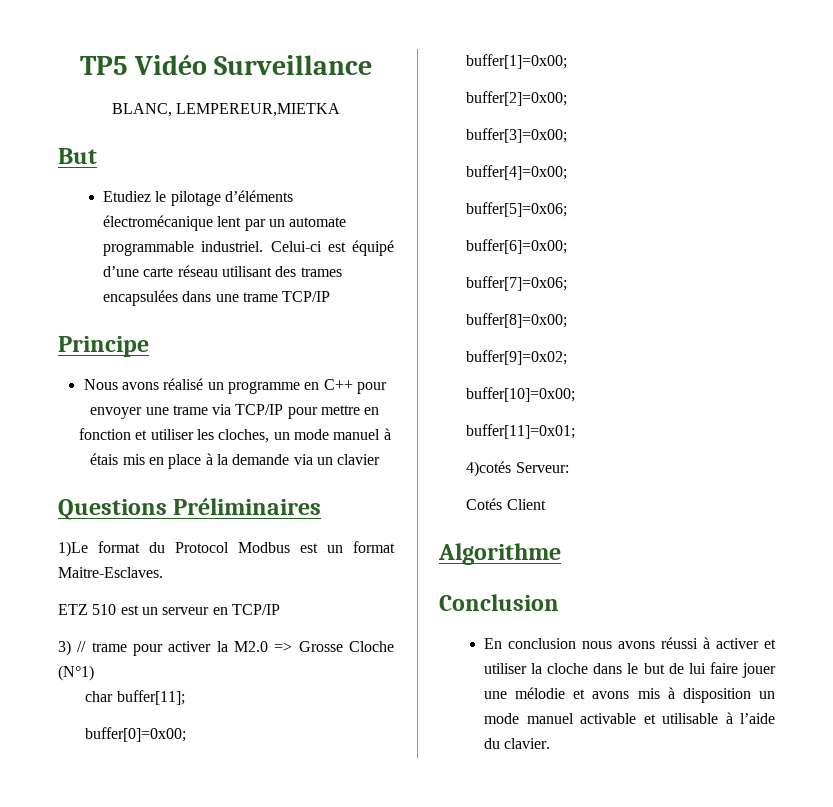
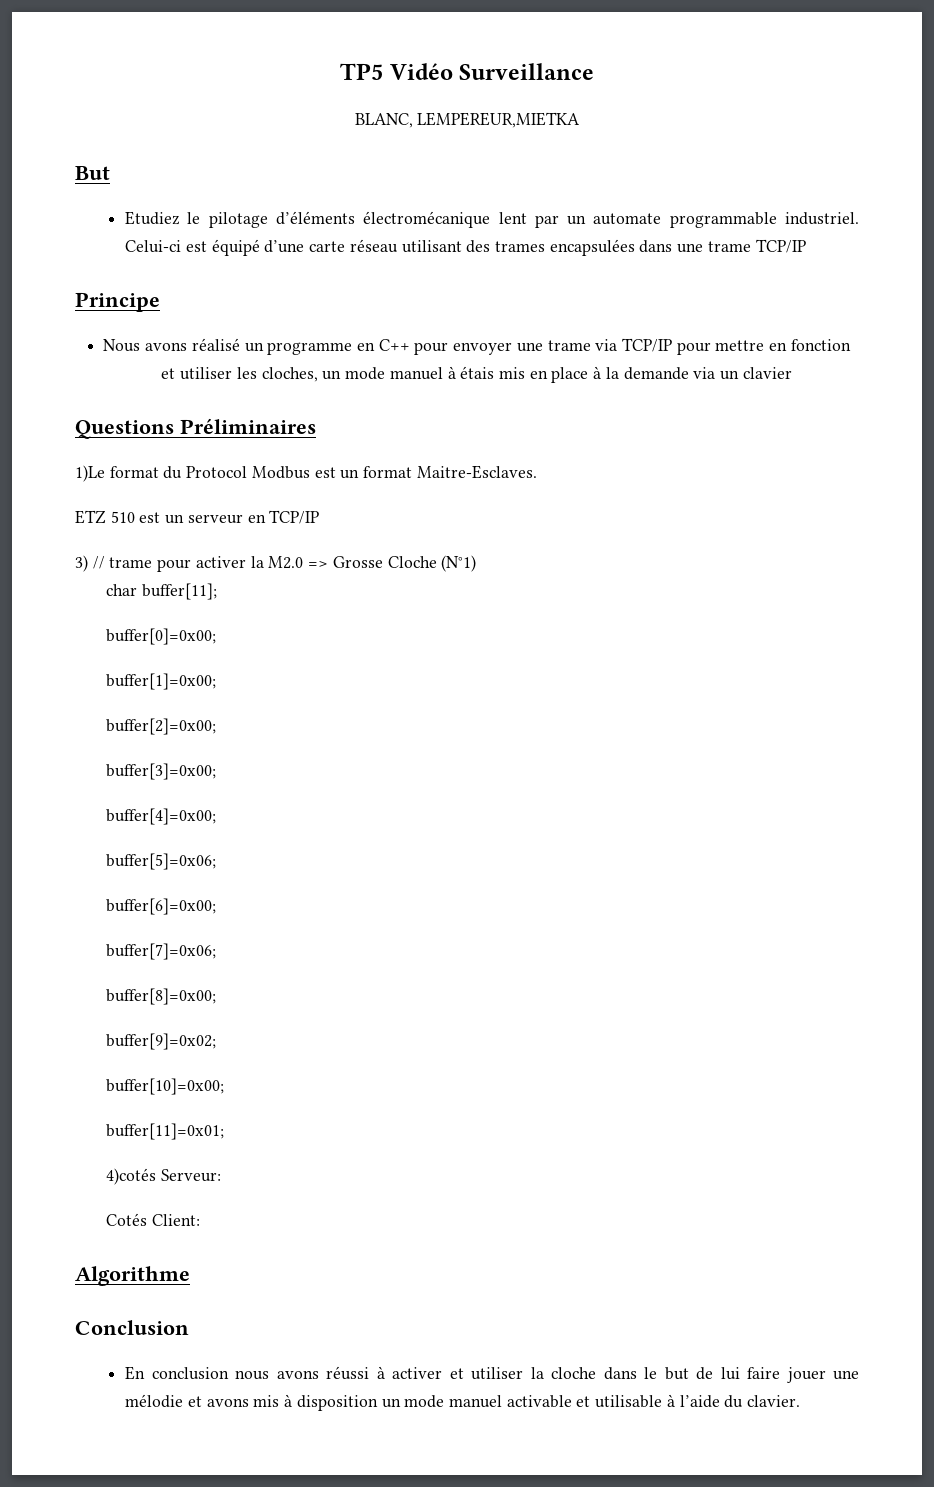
[506,499,546,510] Client -> [151,1214,200,1226] Client:

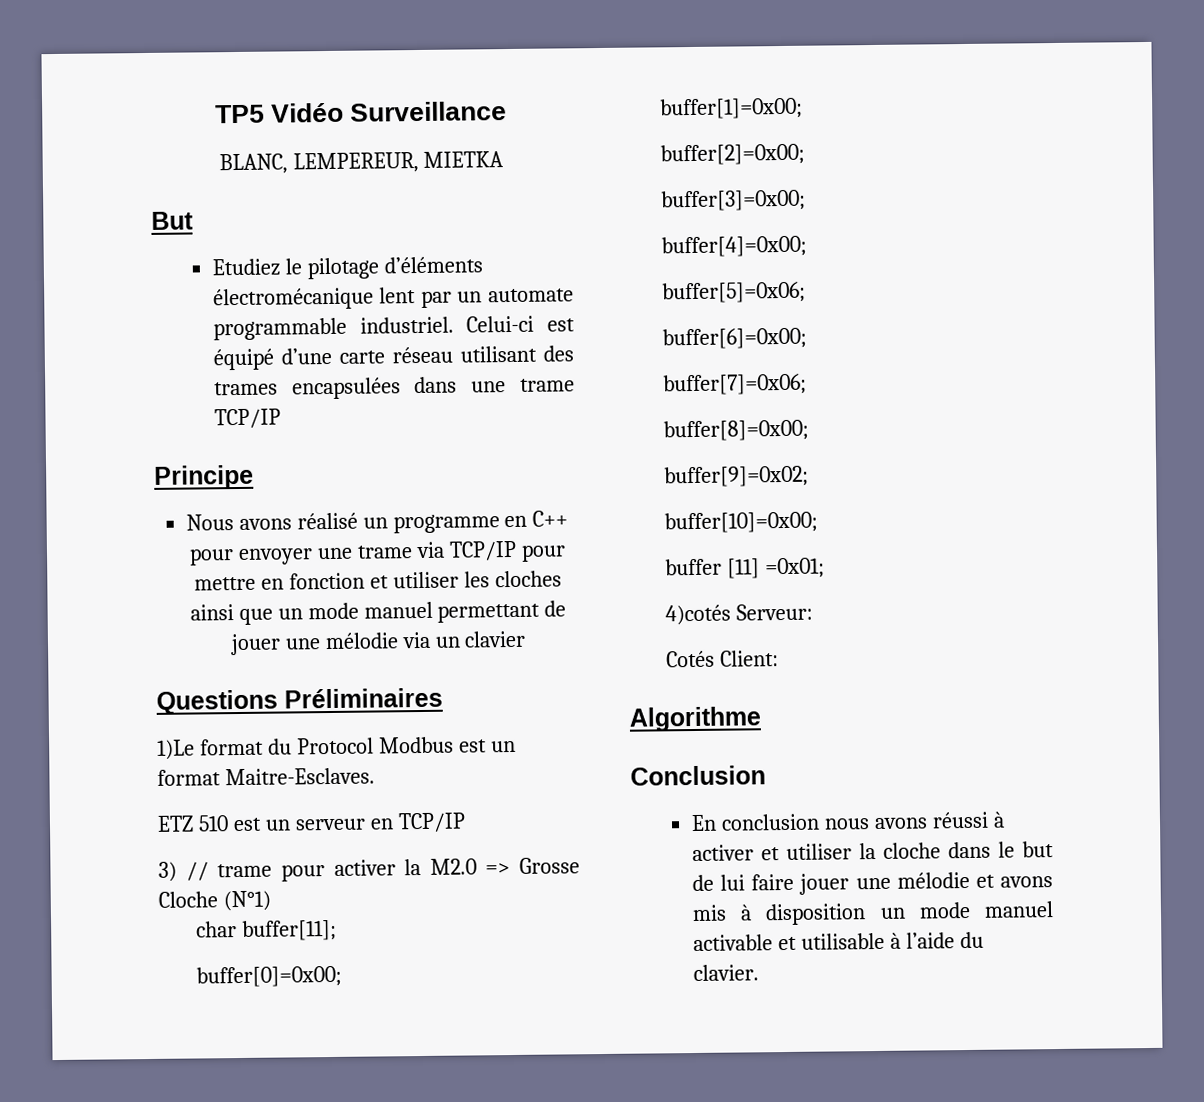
[417,112,581,128] LEMPEREUR,MIETKA -> [292,151,505,174] LEMPEREUR, MIETKA
[261,366,689,383] cloches, un mode manuel à étais mis en place à la demande -> [494,570,562,588] [189,600,567,625] [229,632,399,656] cloches ainsi que un mode manuel permettant de jouer une mélodie
[105,1123,224,1140] buffer[11]=0x01; -> [664,557,825,579] buffer [11] =0x01;

